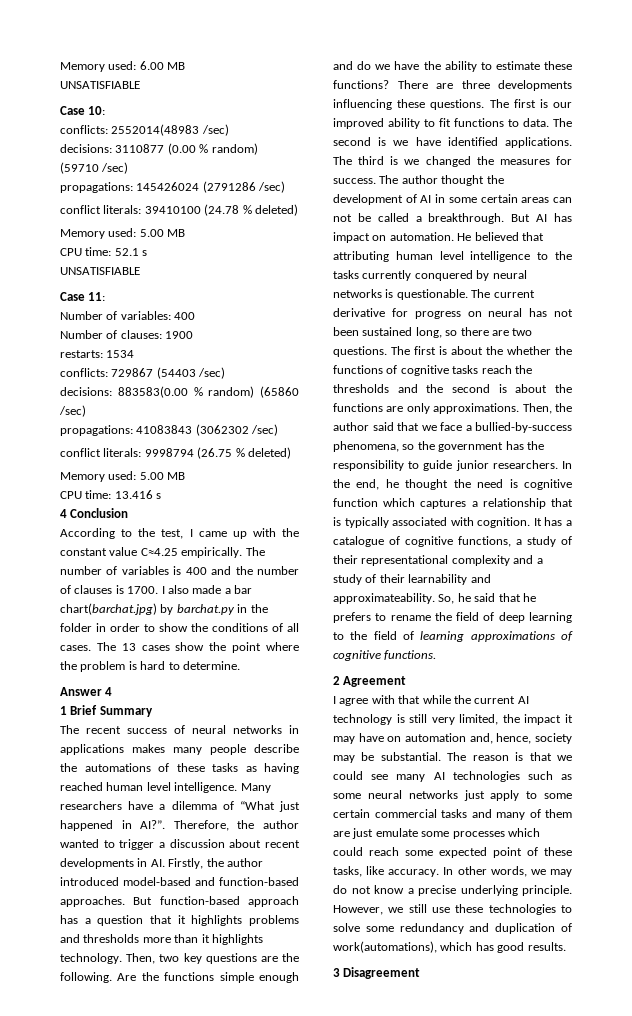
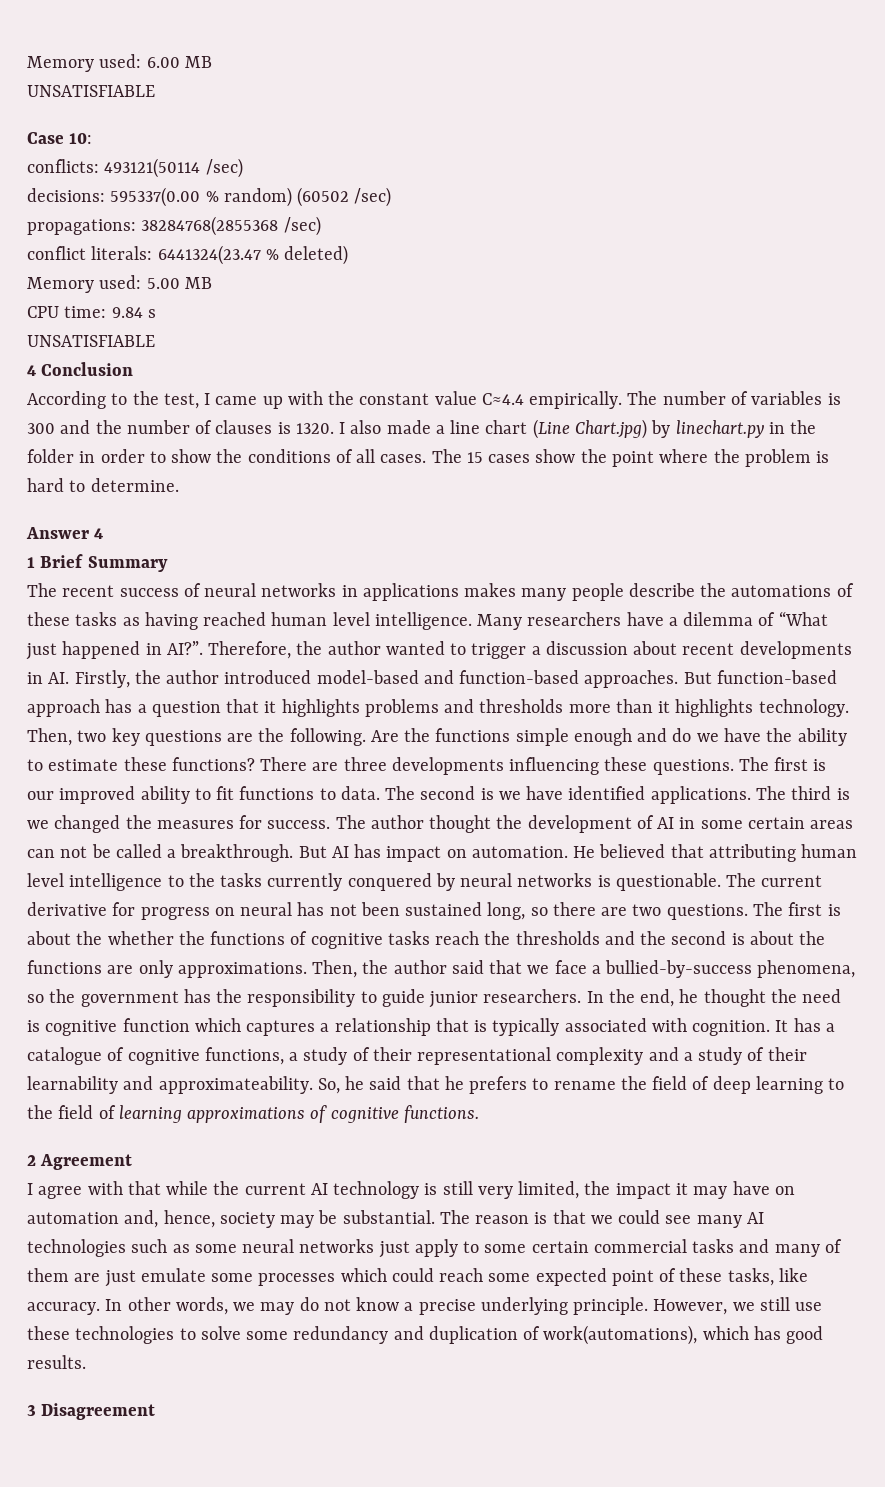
[111,124,229,136] [60,143,258,155] [60,162,129,174] [60,181,286,193] [60,204,298,216] [60,228,186,239] [60,247,139,256] 2552014(48983 /sec) // decisions: 3110877 (0.00 % random) (59710 /sec) // propagations: 145426024 (2791286 /sec) // conflict literals: 39410100 (24.78 % deleted) // Memory used: 5.00 MB // CPU time: 52.1 -> [104,158,243,178] [27,187,392,207] [27,216,321,236] [27,245,349,265] [27,275,212,293] [27,306,143,318] 493121(50114 /sec) // decisions: 595337(0.00 % random) (60502 /sec) // propagations: 38284768(2855368 /sec) // conflict literals: 6441324(23.47 % deleted) // Memory used: 5.00 MB // CPU time: 9.84
[60,292,106,301] [60,311,196,320] [60,330,194,339] [60,350,135,358] [60,367,226,379] [60,386,299,398] [59,405,86,417] [60,424,279,436] [60,447,291,459] [60,471,186,482] [60,490,162,499] // Case 11: // Number of variables: 400 // Number of clauses: 1900 // restarts: 1534 // conflicts: 729867 (54403 /sec) // decisions: 883583(0.00 % random) (65860 /sec) // propagations: 41083843 (3062302 /sec) // conflict literals: 9998794 (26.75 % deleted) // Memory used: 5.00 MB // CPU time: 13.416 s -> (155, 341) none
[140,548,178,556] C≈4.25 -> [481,393,524,405] C≈4.4
[185,567,207,575] 400 -> [27,423,55,434] 300
[127,586,159,594] 1700. -> [295,423,334,434] 1320.
[234,585,252,594] [60,603,235,615] bar chart(barchat.jpg) by barchat.py -> [450,419,764,439] line chart (Line Chart.jpg) by linechart.py
[121,643,136,651] 13 -> [466,452,483,463] 15

